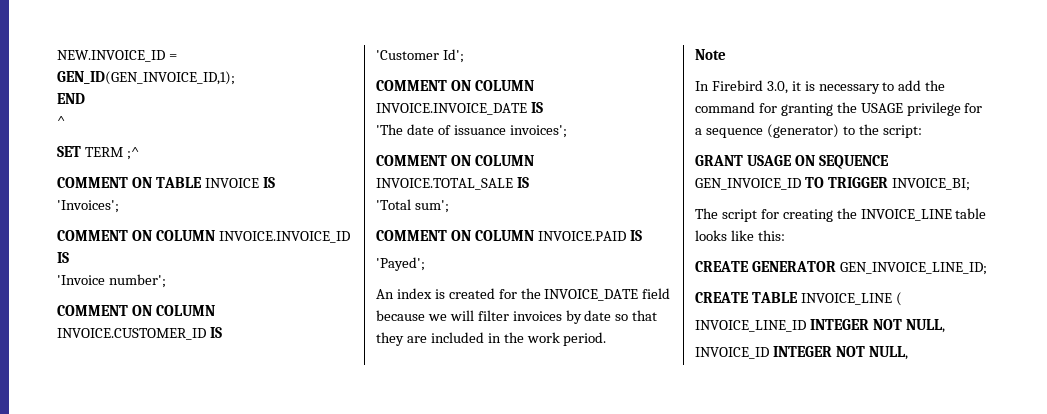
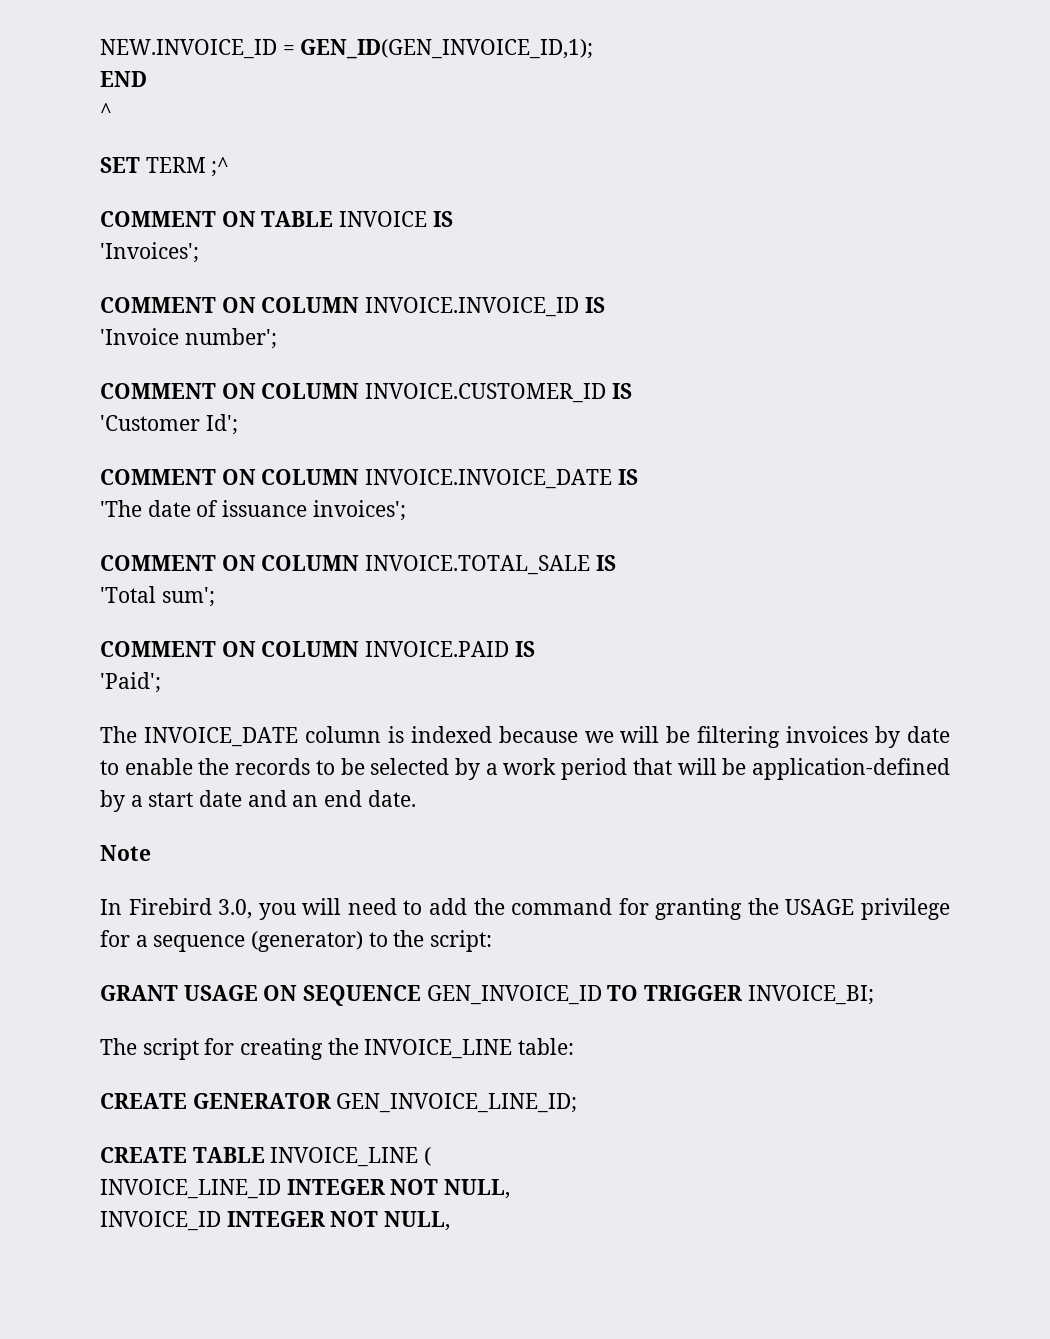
[376,257,425,271] [376,288,671,301] 'Payed'; // An index is created for the INVOICE_DATE field -> [100,672,161,693] [100,726,492,747] 'Paid'; // The INVOICE_DATE column is indexed
[477,310,509,321] filter -> [666,726,781,748] be filtering
[615,310,658,321] [376,332,607,346] so that they are included in the work period. -> [100,758,950,780] [100,790,416,812] to enable the records to be selected by a work period that will be application-defined by a start date and an end date.
[791,81,880,94] it is necessary -> [258,898,397,920] you will need
[955,208,987,219] [695,230,785,241] table looks like this: -> [518,1038,575,1055] table:

